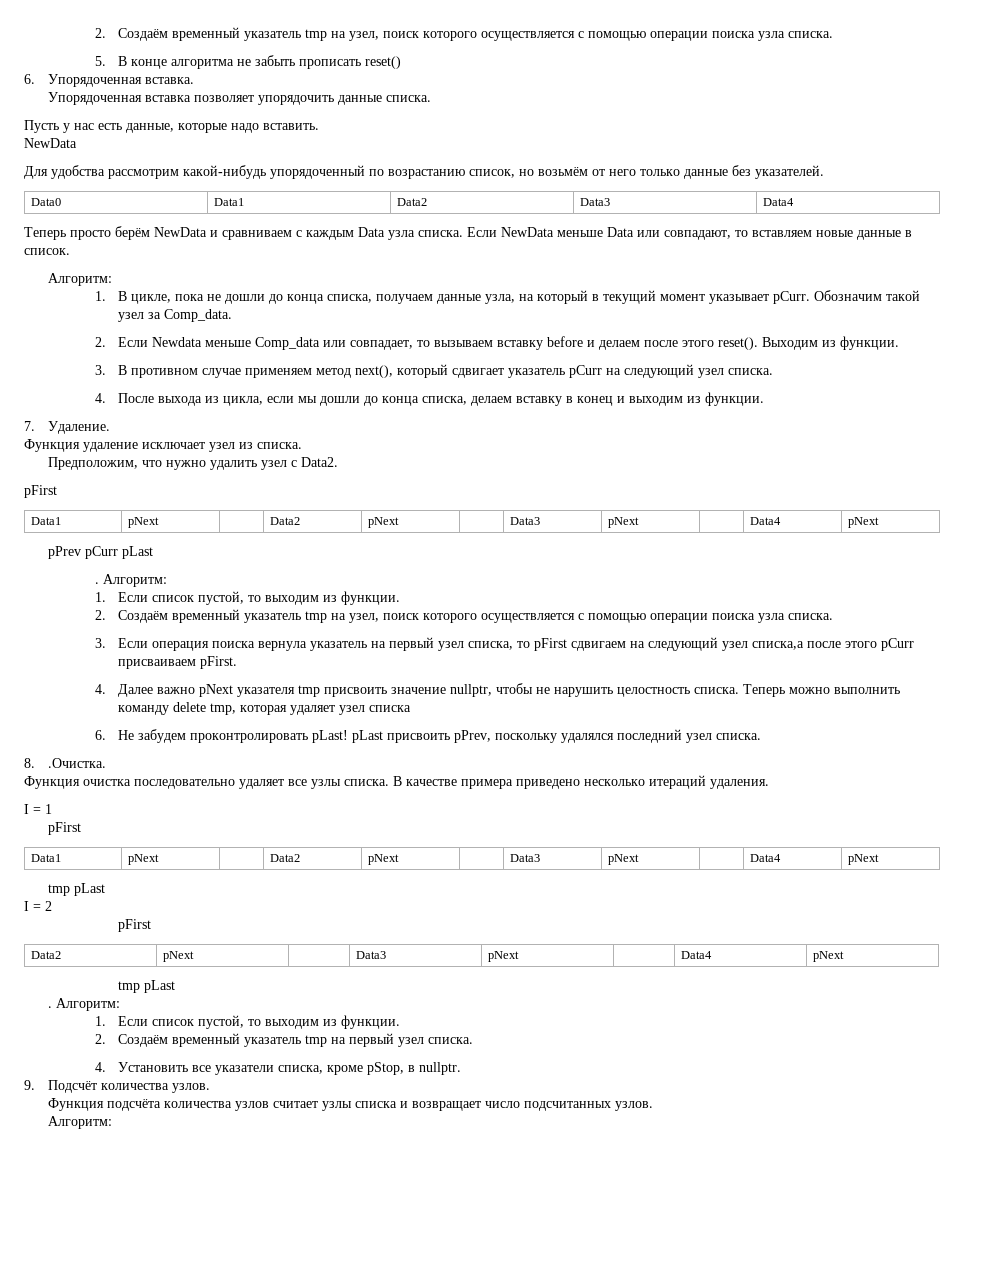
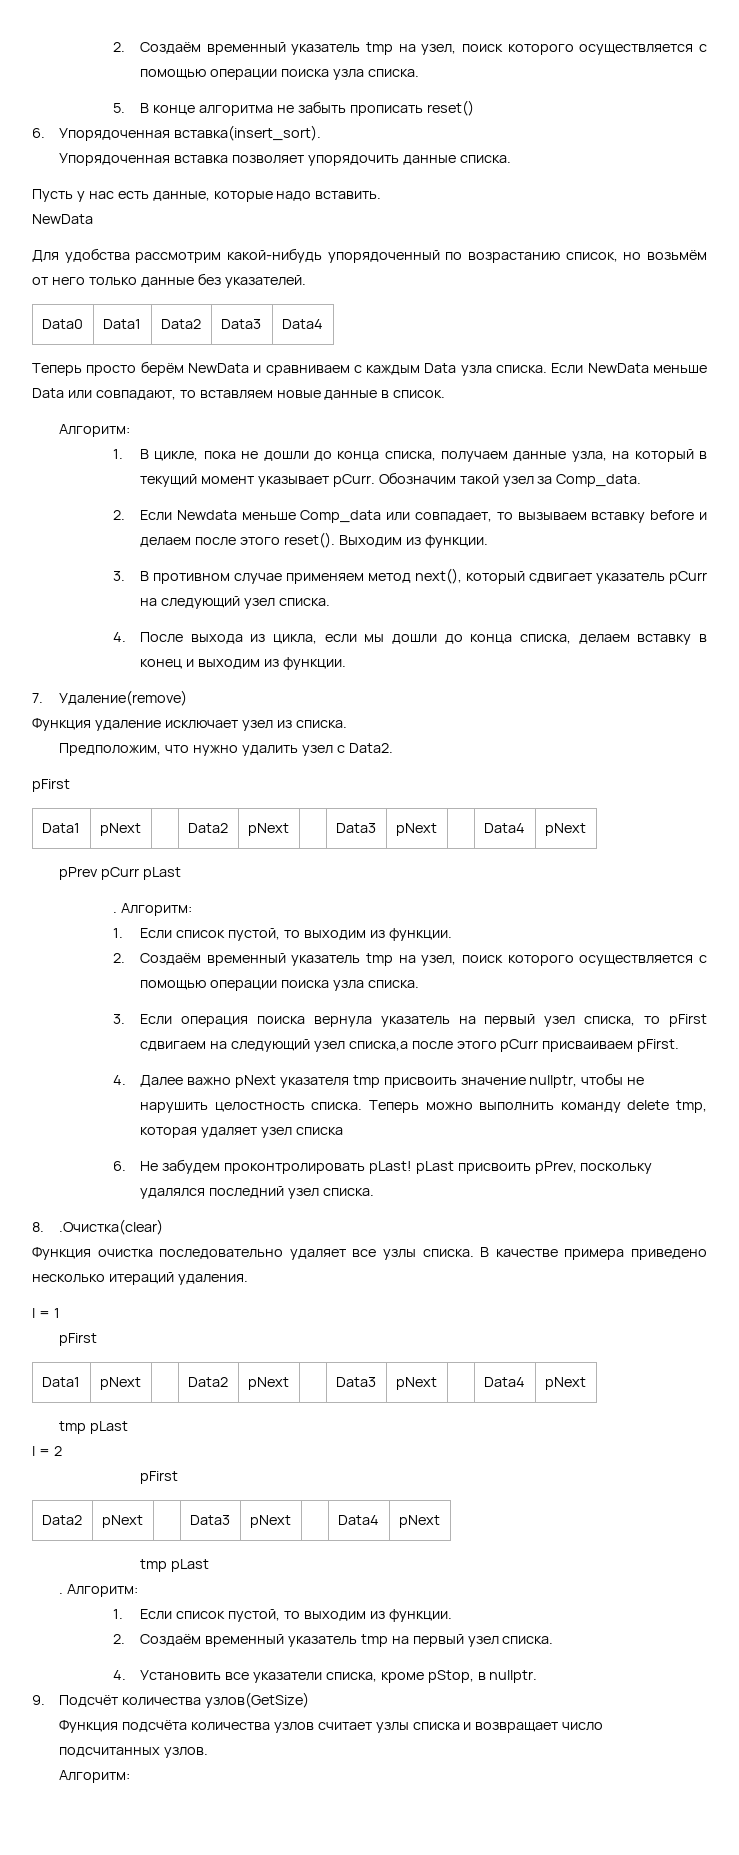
[144,77,194,84] вставка. -> [173,125,321,141] вставка(insert_sort).
[47,421,110,434] Удаление. -> [59,690,188,706] Удаление(remove)
[47,758,106,768] .Очистка. -> [59,1219,164,1235] .Очистка(clear)
[171,1083,210,1093] узлов. -> [204,1692,309,1708] узлов(GetSize)

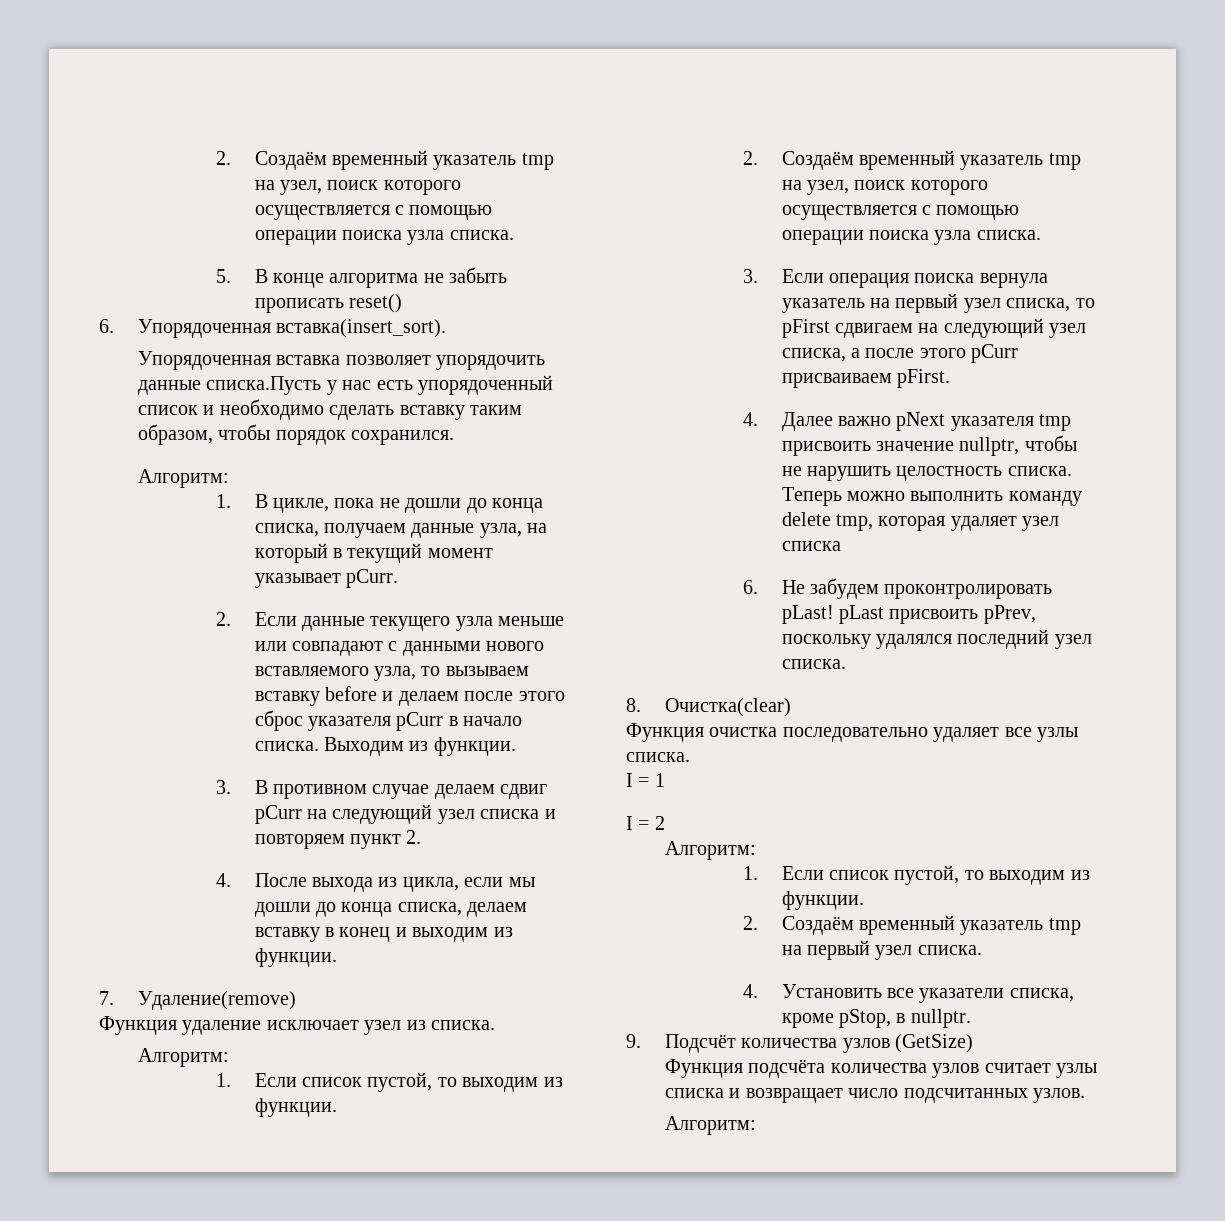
[459,155,511,163] [32,189,73,202] списка. // Пусть -> [206,376,322,395] списка.Пусть
[152,191,382,202] [32,214,93,224] [32,248,707,263] [32,273,306,288] [41,319,83,329] [102,319,141,329] [160,319,201,329] [220,319,261,329] [281,319,323,329] [32,361,707,376] [32,388,446,400] данные, которые надо вставить. // NewData // Для удобства рассмотрим какой-нибудь упорядоченный по возрастанию список, но возьмём от него только данные без указателей. // Data0 | Data1 | Data2 | Data3 | Data4 // Теперь просто берём NewData и сравниваем с каждым Data узла списка. Если NewData меньше Data или совпадают, то вставляем новые данные в список. -> [417,375,553,395] [137,399,522,420] [137,424,455,445] упорядоченный список и необходимо сделать вставку таким образом, чтобы порядок сохранился.
[378,472,642,487] [113,510,493,523] Обозначим такой узел за Comp_data. // 2. Если Newdata меньше Comp_data или совпадает, -> [215,612,565,631] [254,641,545,656] [254,666,416,681] // 2. Если данные текущего узла меньше или совпадают с данными нового вставляемого узла,
[283,532,335,548] reset(). -> [254,710,523,731] [254,741,319,751] сброс указателя pCurr в начало списка.
[286,568,707,584] [140,596,330,609] применяем метод next(), который сдвигает указатель pCurr на следующий узел списка. -> [434,784,548,799] [254,804,556,824] [254,830,422,849] делаем сдвиг pCurr на следующий узел списка и повторяем пункт 2.
[59,743,393,756] [32,779,70,792] [41,823,80,833] [99,823,141,836] [187,823,228,833] [247,823,289,836] [335,823,376,833] [395,823,437,836] [483,823,525,833] [544,823,586,836] [59,867,181,880] [113,911,118,913] Предположим, что нужно удалить узел с Data2. // pFirst // Data1 | pNext | | Data2 | pNext | | Data3 | pNext | | Data4 | pNext // pPrev pCurr pLast // . -> (495, 1025) none
[348,1041,408,1051] списка,а -> [781,348,860,362] списка, а
[59,1219,164,1235] .Очистка(clear) -> [664,698,791,717] Очистка(clear)
[480,1247,708,1260] [32,1272,248,1285] [32,1308,60,1318] [59,1333,98,1346] [41,1377,80,1387] [99,1377,141,1390] [187,1377,228,1387] [247,1377,289,1390] [335,1377,376,1387] [395,1377,437,1390] [483,1377,525,1387] [544,1377,586,1390] [59,1421,128,1434] [32,1446,62,1456] [140,1471,179,1484] [41,1515,82,1525] [101,1515,143,1528] [189,1515,230,1525] [249,1515,291,1528] [337,1515,379,1525] [398,1515,440,1528] [140,1559,209,1572] [59,1592,64,1594] В качестве примера приведено несколько итераций удаления. // I = 1 // pFirst // Data1 | pNext | | Data2 | pNext | | Data3 | pNext | | Data4 | pNext // tmp pLast // I = 2 // pFirst // Data2 | pNext | | Data3 | pNext | | Data4 | pNext // tmp pLast // . -> [626,773,665,787] [626,816,665,830] // I = 1 // I = 2 //
[204,1692,309,1708] узлов(GetSize) -> [842,1034,974,1053] узлов (GetSize)

